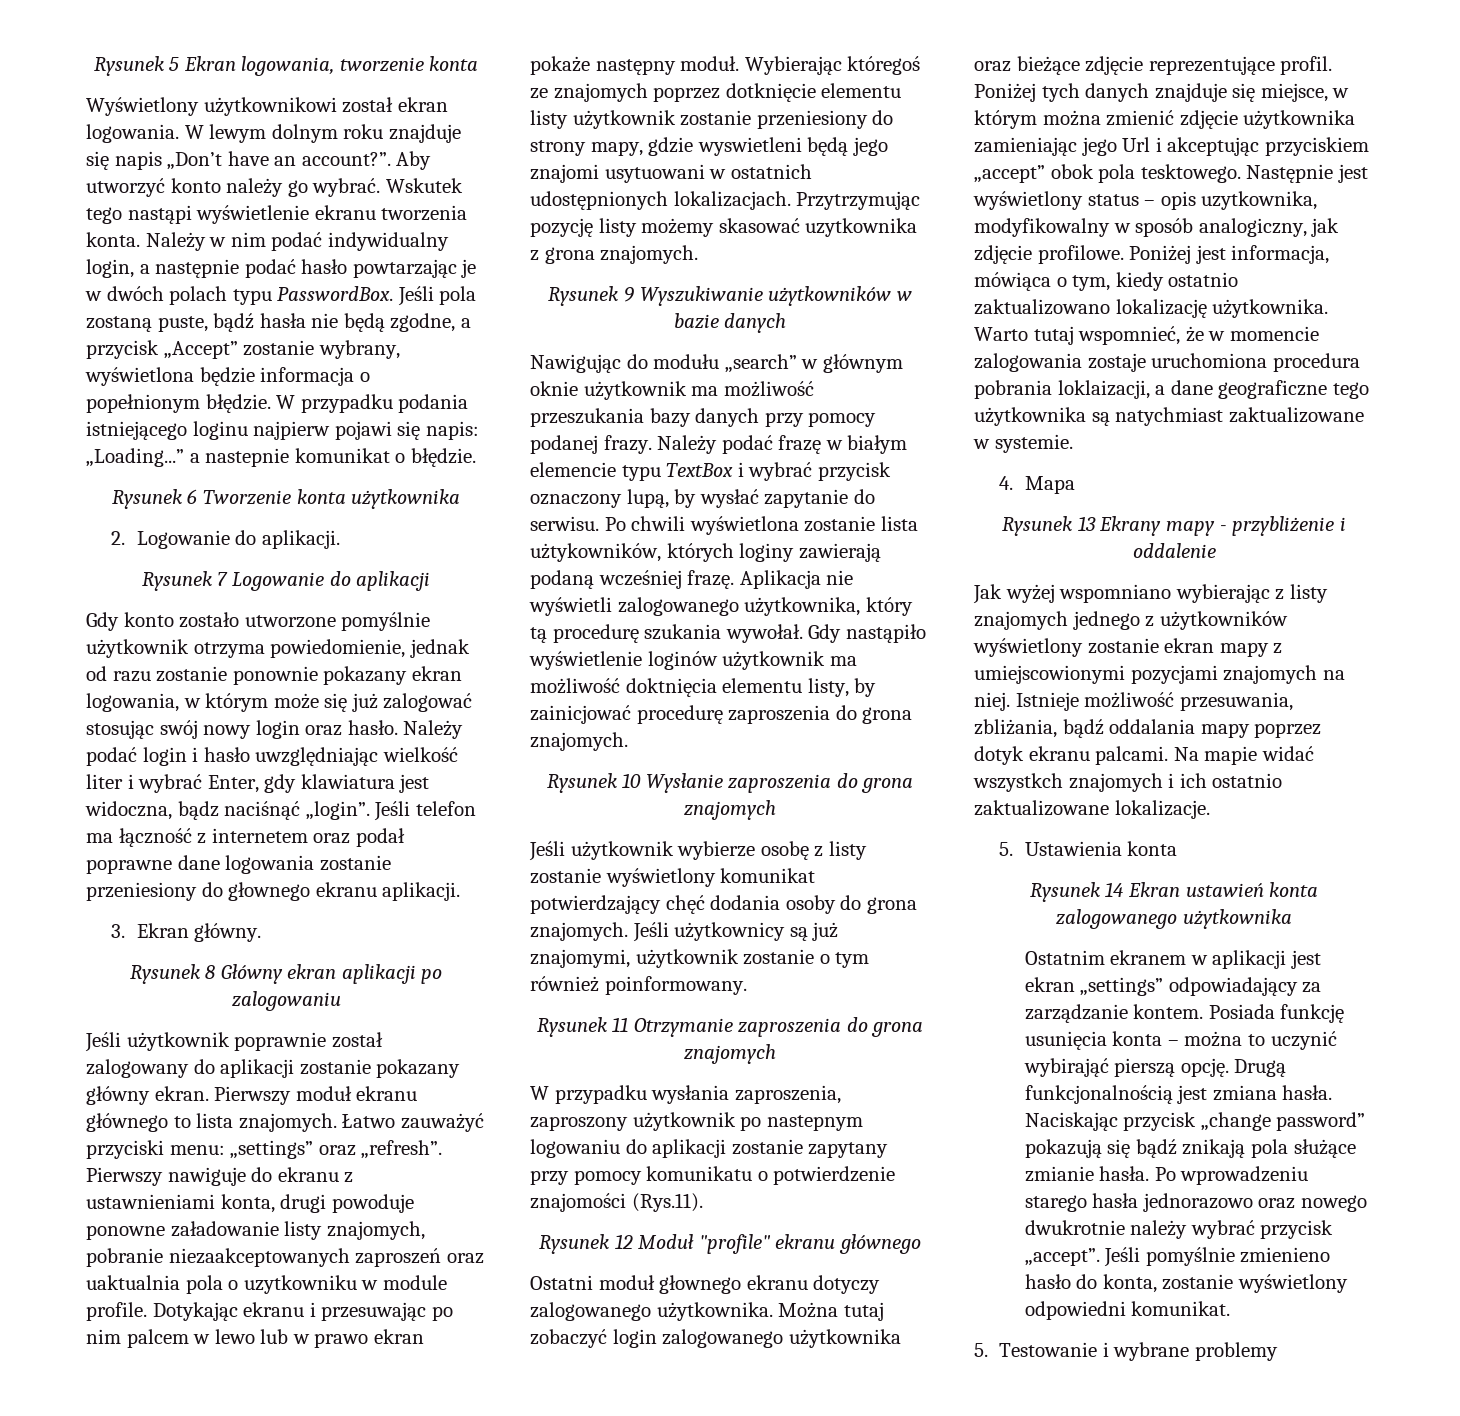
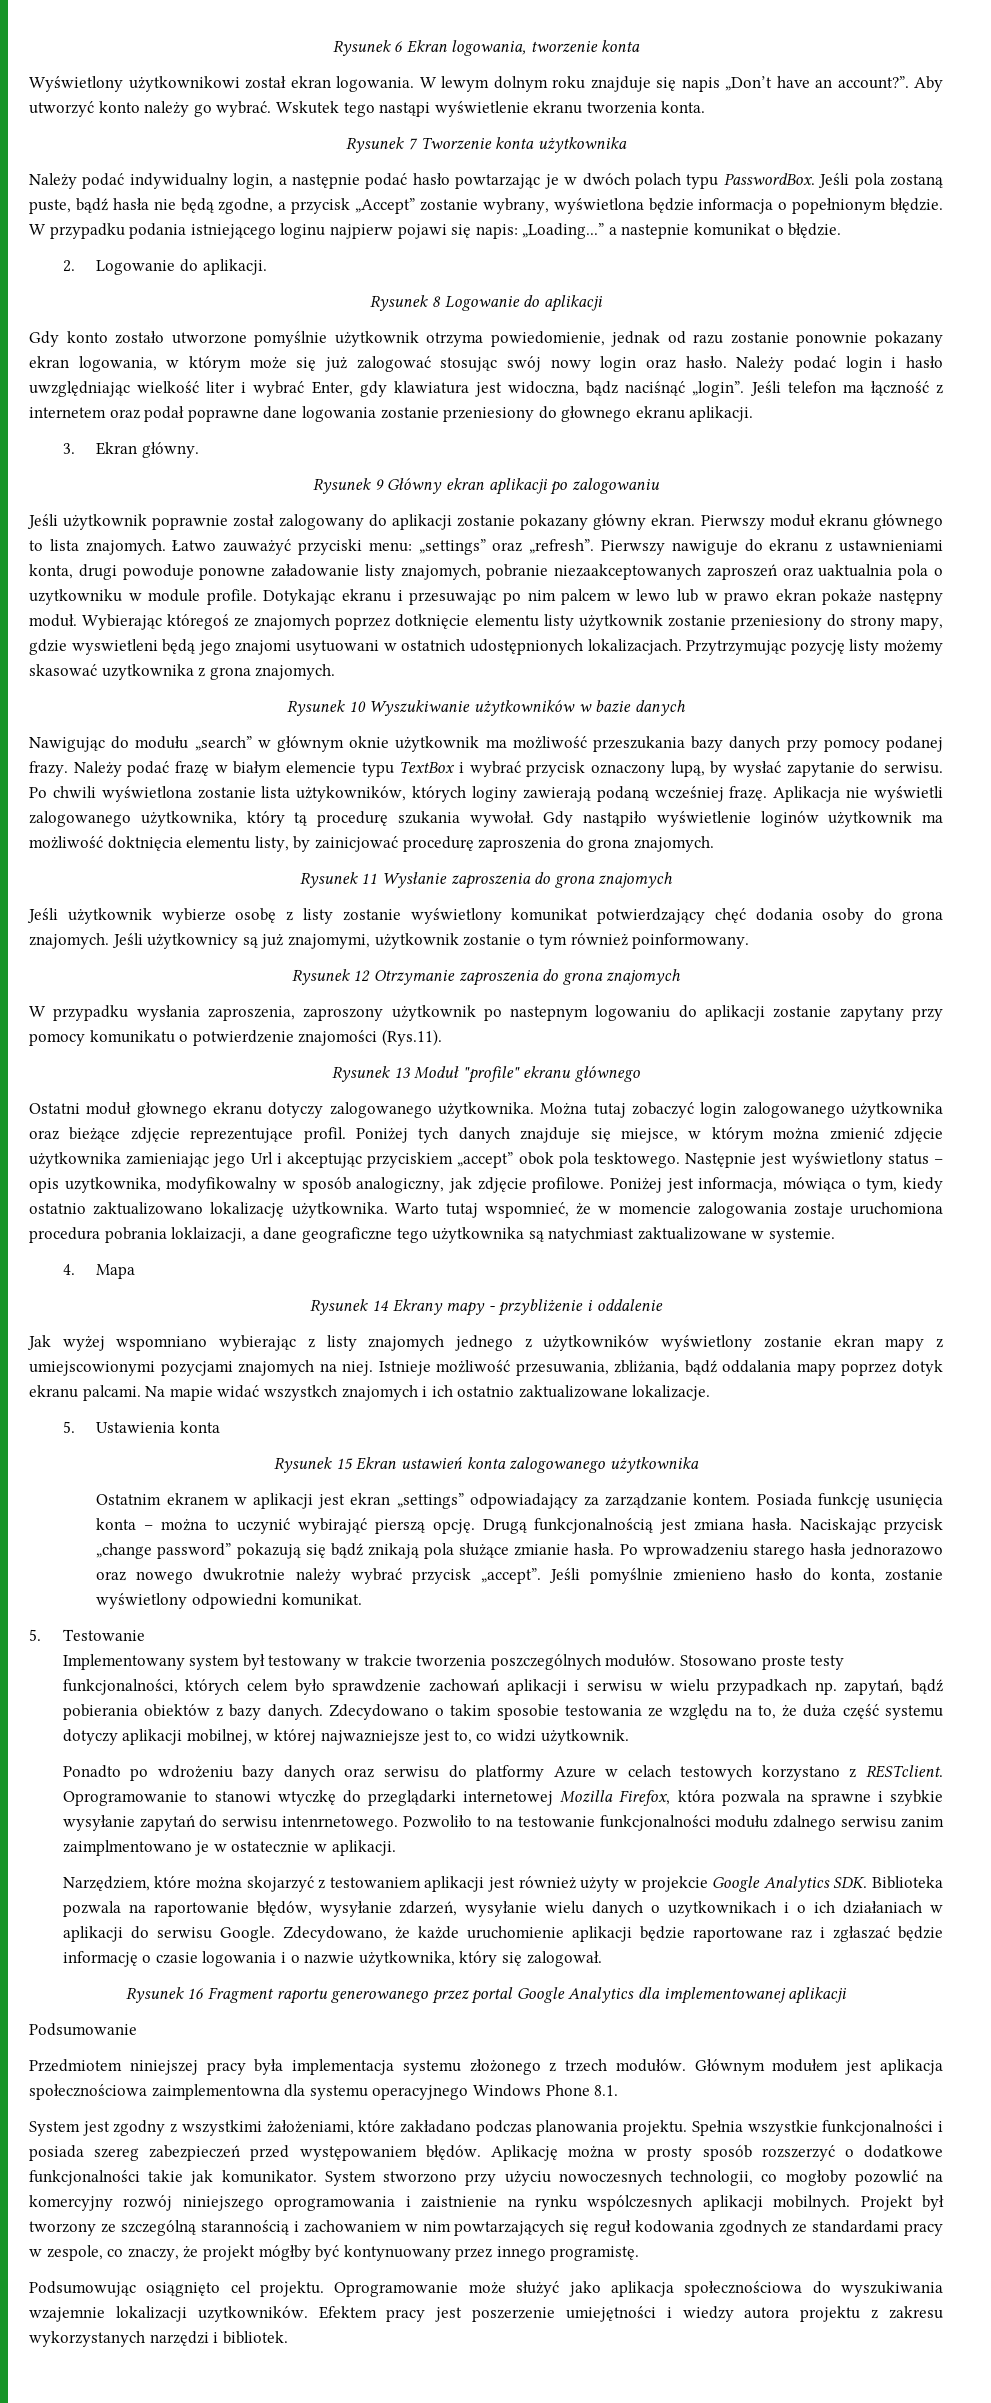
[93,56,180,76] Rysunek 5 -> [332,40,404,56] Rysunek 6
[145,232,266,251] Należy w nim -> [346,137,627,153] [29,173,77,189] // Rysunek 7 Tworzenie konta użytkownika // Należy
[111,489,461,509] // Rysunek 6 Tworzenie konta użytkownika -> (842, 230) none
[217,572,229,586] 7 -> [431,296,441,307] 8
[205,965,216,979] 8 -> [374,479,384,490] 9
[623,287,634,302] 9 -> [348,701,366,712] 10
[622,773,642,788] 10 -> [361,873,378,884] 11
[612,1017,629,1032] 11 -> [353,970,371,982] 12
[614,1234,633,1249] 12 -> [393,1067,411,1078] 13
[1077,516,1096,531] 13 -> [372,1300,390,1311] 14
[1105,882,1124,897] 14 -> [335,1458,353,1470] 15
[1102,1342,1279,1361] i wybrane problemy -> [62,1654,845,1670] [62,1679,943,1695] [62,1704,943,1720] [62,1729,629,1745] [62,1765,943,1781] [62,1790,943,1806] [62,1815,944,1831] [62,1840,396,1856] [62,1876,944,1892] [62,1901,944,1917] [62,1926,943,1942] [62,1951,602,1967] [125,1987,848,2004] [29,2023,137,2036] [29,2059,943,2075] [29,2084,619,2100] [29,2120,943,2136] [29,2145,944,2161] [29,2170,943,2186] [29,2195,944,2211] [29,2220,943,2236] [29,2245,640,2261] [29,2281,944,2297] [29,2306,943,2322] [29,2331,288,2347] // Implementowany system był testowany w trakcie tworzenia poszczególnych modułów. Stosowano proste testy funkcjonalności, których celem było sprawdzenie zachowań aplikacji i serwisu w wielu przypadkach np. zapytań, bądź pobierania obiektów z bazy danych. Zdecydowano o takim sposobie testowania ze względu na to, że duża część systemu dotyczy aplikacji mobilnej, w której najwazniejsze jest to, co widzi użytkownik. // Ponadto po wdrożeniu bazy danych oraz serwisu do platformy Azure w celach testowych korzystano z RESTclient. Oprogramowanie to stanowi wtyczkę do przeglądarki internetowej Mozilla Firefox, która pozwala na sprawne i szybkie wysyłanie zapytań do serwisu intenrnetowego. Pozwoliło to na testowanie funkcjonalności modułu zdalnego serwisu zanim zaimplmentowano je w ostatecznie w aplikacji. // Narzędziem, które można skojarzyć z testowaniem aplikacji jest również użyty w projekcie Google Analytics SDK. Biblioteka pozwala na raportowanie błędów, wysyłanie zdarzeń, wysyłanie wielu danych o uzytkownikach i o ich działaniach w aplikacji do serwisu Google. Zdecydowano, że każde uruchomienie aplikacji będzie raportowane raz i zgłaszać będzie informację o czasie logowania i o nazwie użytkownika, który się zalogował. // Rysunek 16 Fragment raportu generowanego przez portal Google Analytics dla implementowanej aplikacji // Podsumowanie // Przedmiotem niniejszej pracy była implementacja systemu złożonego z trzech modułów. Głównym modułem jest aplikacja społecznościowa zaimplementowna dla systemu operacyjnego Windows Phone 8.1. // System jest zgodny z wszystkimi żałożeniami, które zakładano podczas planowania projektu. Spełnia wszystkie funkcjonalności i posiada szereg zabezpieczeń przed występowaniem błędów. Aplikację można w prosty sposób rozszerzyć o dodatkowe funkcjonalności takie jak komunikator. System stworzono przy użyciu nowoczesnych technologii, co mogłoby pozowlić na komercyjny rozwój niniejszego oprogramowania i zaistnienie na rynku wspólczesnych aplikacji mobilnych. Projekt był tworzony ze szczególną starannością i zachowaniem w nim powtarzających się reguł kodowania zgodnych ze standardami pracy w zespole, co znaczy, że projekt mógłby być kontynuowany przez innego programistę. // Podsumowując osiągnięto cel projektu. Oprogramowanie może służyć jako aplikacja społecznościowa do wyszukiwania wzajemnie lokalizacji uzytkowników. Efektem pracy jest poszerzenie umiejętności i wiedzy autora projektu z zakresu wykorzystanych narzędzi i bibliotek.

